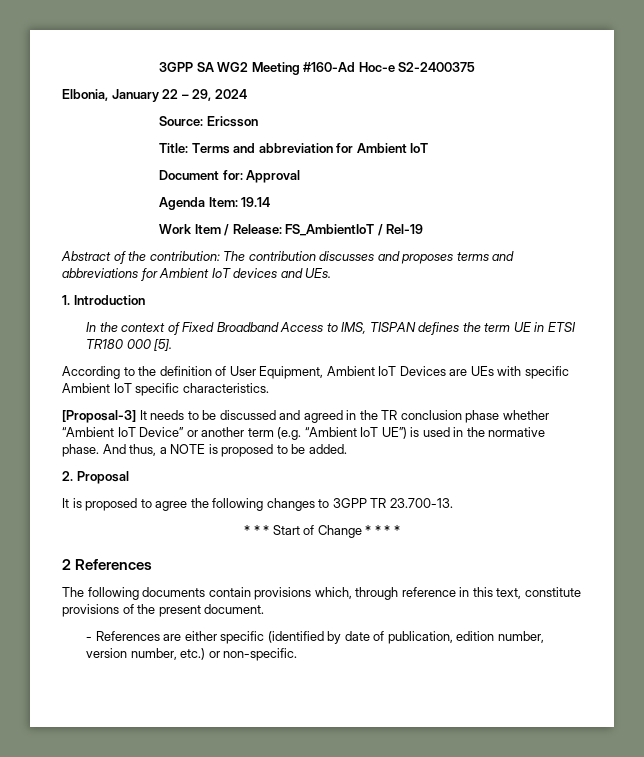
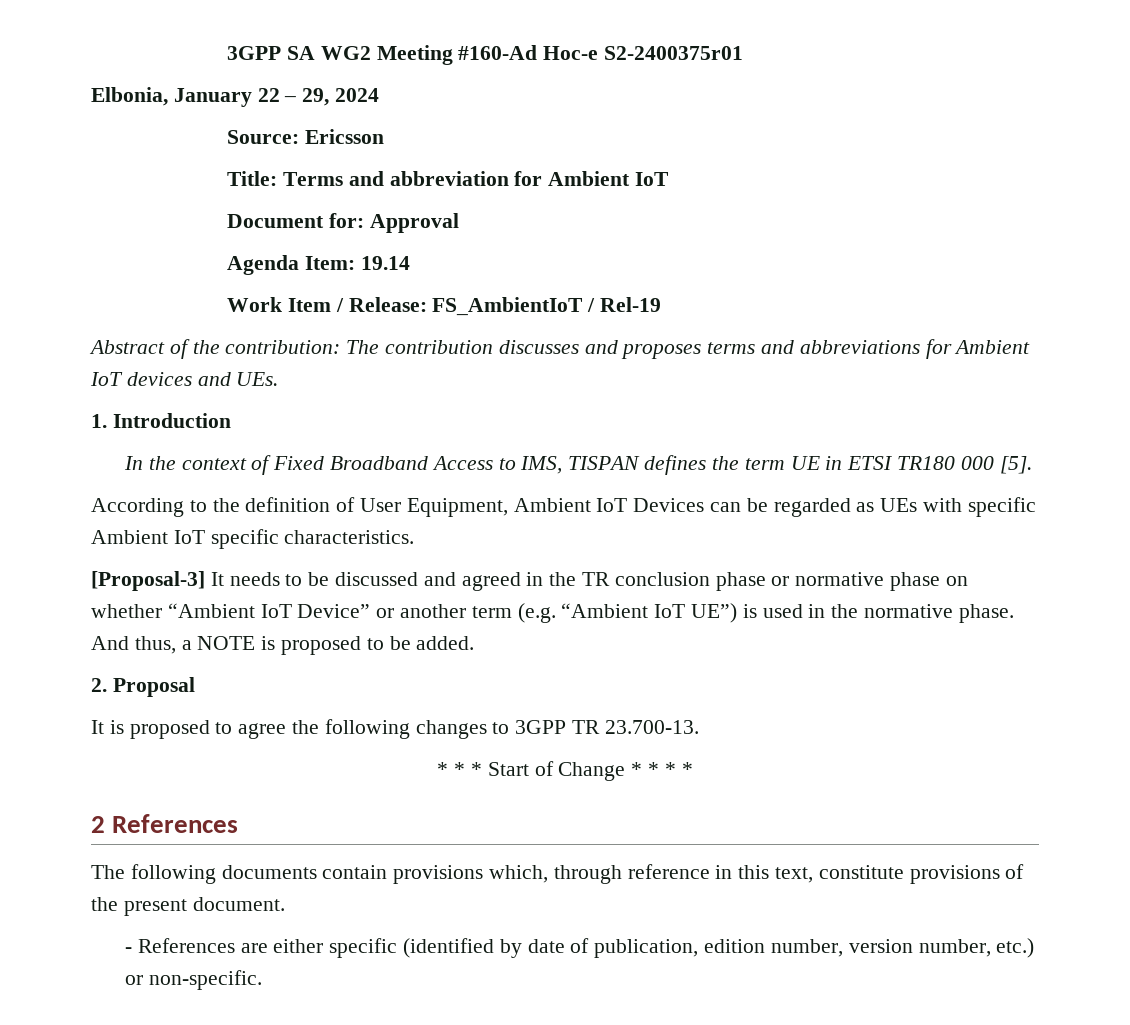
[398,62,476,72] S2-2400375 -> [603,46,743,60] S2-2400375r01
[449,369,468,376] are -> [710,498,875,517] can be regarded as
(500, 416) none -> [771,572,968,591] or normative phase on

